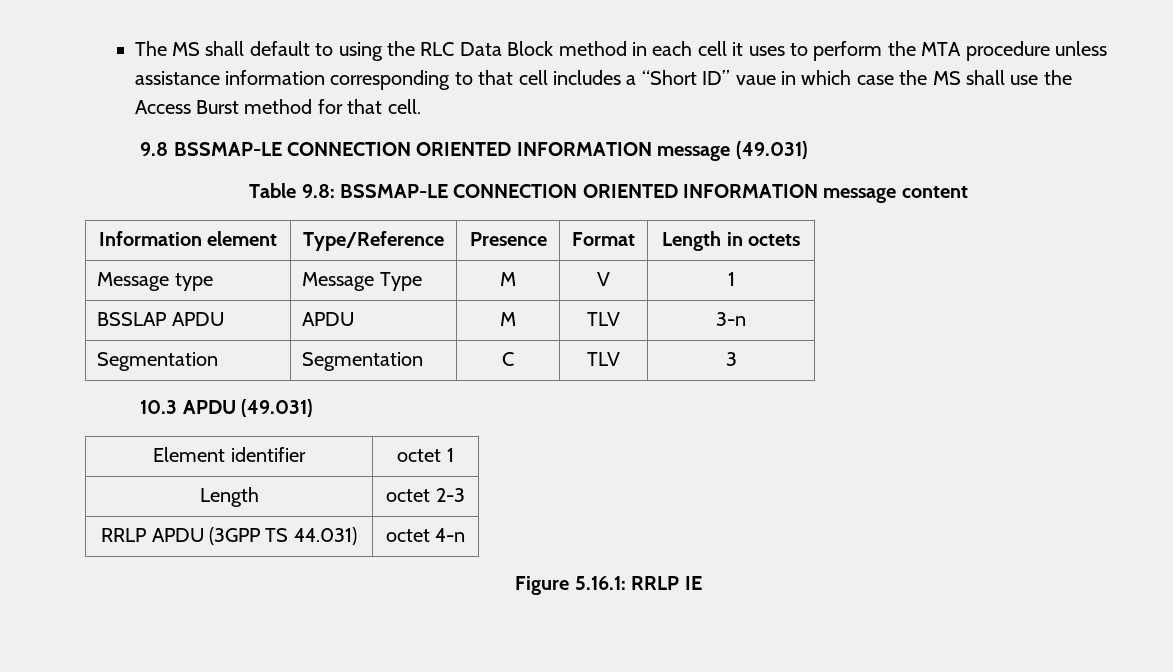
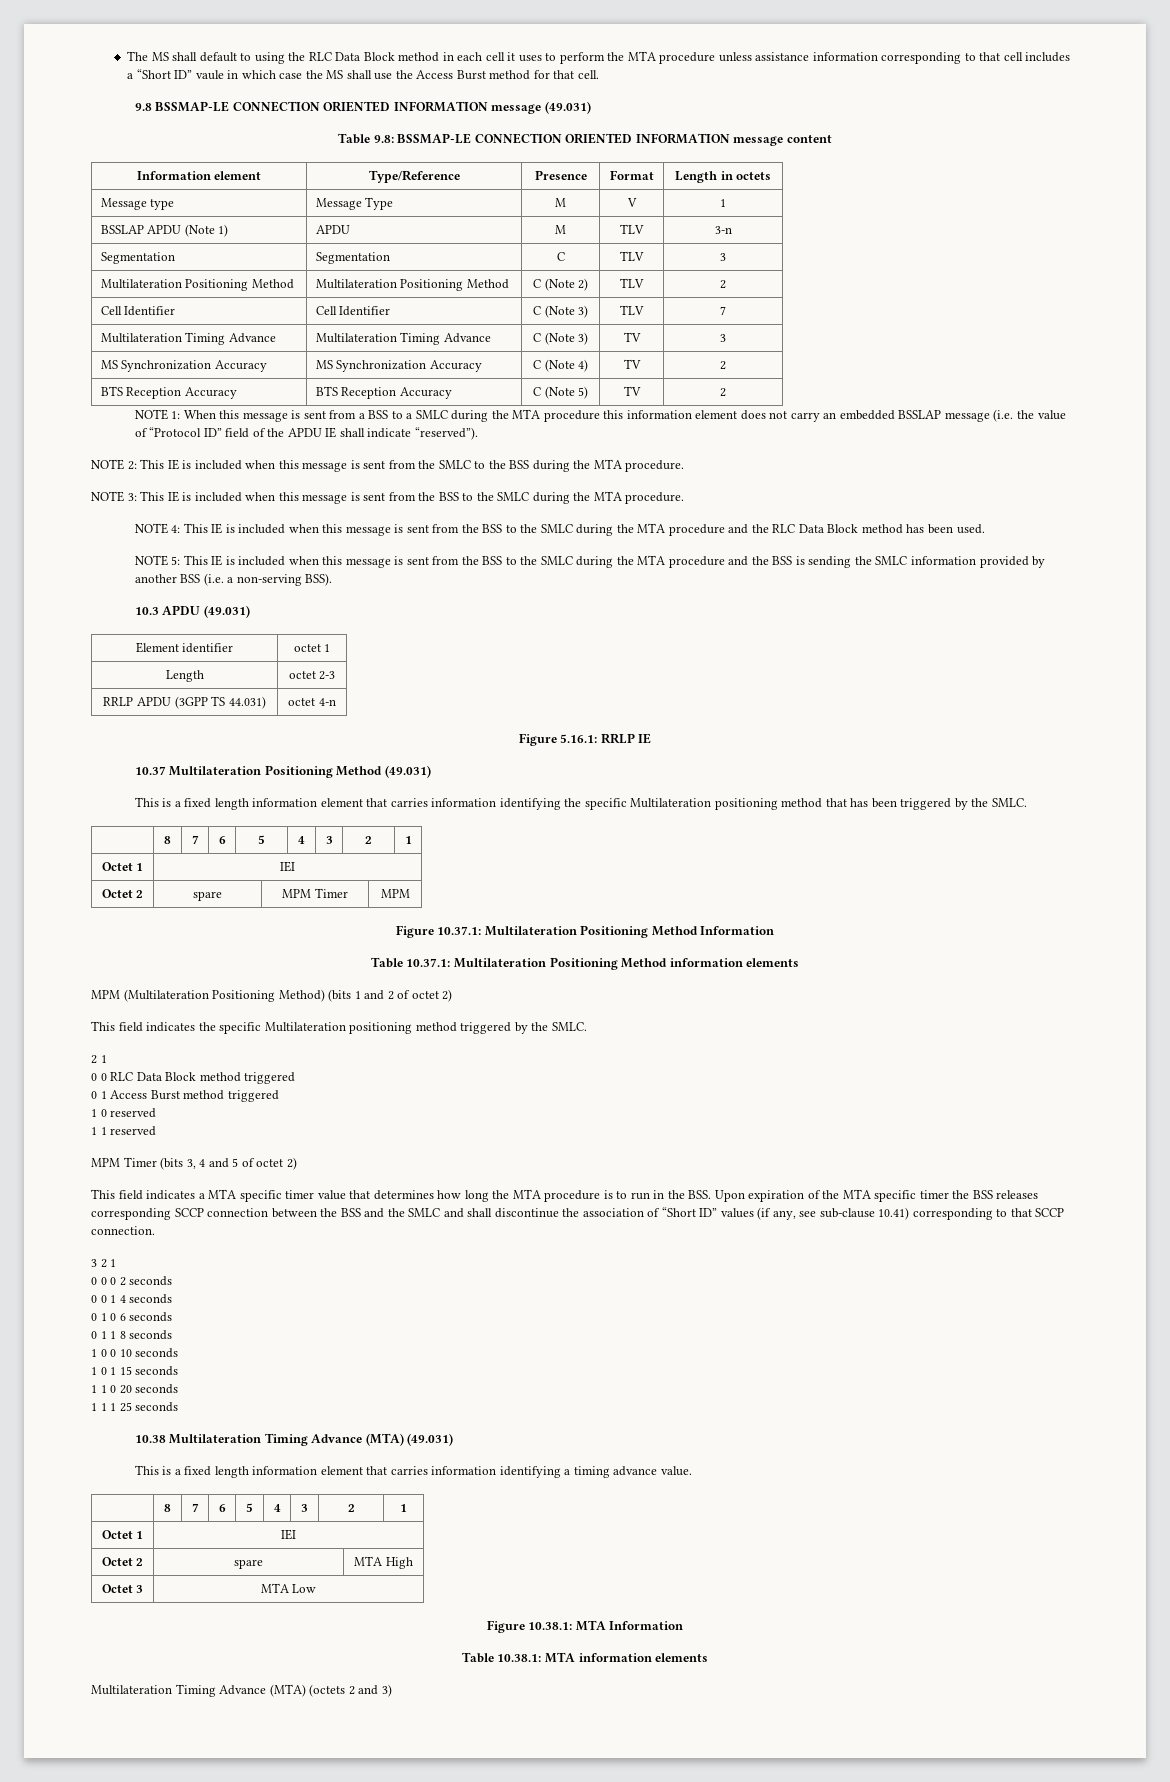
[735,75,776,85] vaue -> [195,70,224,80] vaule
(224, 319) none -> [184,224,229,237] (Note 1)
(737, 359) none -> [100,279,294,291] [315,279,509,291] [532,278,589,291] [620,278,644,288] [720,280,726,289] [100,306,176,316] [315,306,391,316] [532,305,589,318] [620,305,644,315] [720,306,726,315] [100,332,276,345] [315,332,491,345] [532,332,589,345] [623,332,641,342] [720,334,726,342] [100,360,267,372] [315,360,482,372] [532,359,589,372] [623,359,641,369] [720,361,726,370] [100,386,237,399] [315,386,452,399] [532,386,589,399] [623,386,641,396] [720,388,726,397] [134,409,1066,422] [134,427,478,440] [91,459,685,472] [91,491,685,504] [134,523,985,536] [134,555,1046,568] [134,573,333,586] // Multilateration Positioning Method | Multilateration Positioning Method | C (Note 2) | TLV | 2 // Cell Identifier | Cell Identifier | C (Note 3) | TLV | 7 // Multilateration Timing Advance | Multilateration Timing Advance | C (Note 3) | TV | 3 // MS Synchronization Accuracy | MS Synchronization Accuracy | C (Note 4) | TV | 2 // BTS Reception Accuracy | BTS Reception Accuracy | C (Note 5) | TV | 2 // NOTE 1: When this message is sent from a BSS to a SMLC during the MTA procedure this information element does not carry an embedded BSSLAP message (i.e. the value of “Protocol ID” field of the APDU IE shall indicate “reserved”). // NOTE 2: This IE is included when this message is sent from the SMLC to the BSS during the MTA procedure. // NOTE 3: This IE is included when this message is sent from the BSS to the SMLC during the MTA procedure. // NOTE 4: This IE is included when this message is sent from the BSS to the SMLC during the MTA procedure and the RLC Data Block method has been used. // NOTE 5: This IE is included when this message is sent from the BSS to the SMLC during the MTA procedure and the BSS is sending the SMLC information provided by another BSS (i.e. a non-serving BSS).
(702, 583) none -> [134,765,431,778] [134,797,1027,810] [164,836,171,844] [191,835,199,844] [218,836,226,844] [258,835,265,844] [298,836,305,844] [325,836,333,844] [365,836,372,844] [404,836,412,844] [101,862,144,871] [280,861,295,872] [101,889,144,898] [193,891,222,901] [282,888,348,898] [380,889,410,898] [395,925,775,938] [370,957,800,970] [91,989,453,1002] [91,1021,587,1034] [91,1055,107,1064] [91,1072,296,1084] [91,1090,279,1102] [91,1108,157,1118] [91,1126,157,1136] [91,1157,297,1170] [91,1189,1039,1202] [91,1207,1065,1220] [91,1226,155,1235] [91,1259,117,1268] [91,1276,173,1286] [91,1294,173,1304] [91,1312,173,1322] [91,1330,173,1340] [91,1348,179,1358] [91,1366,179,1376] [91,1384,179,1394] [91,1402,179,1412] [134,1433,454,1446] [134,1465,692,1478] [164,1504,171,1512] [191,1503,199,1512] [218,1504,226,1512] [246,1503,253,1512] [273,1504,281,1512] [301,1504,308,1512] [347,1504,355,1512] [400,1504,407,1512] [101,1530,144,1539] [281,1529,296,1540] [101,1557,144,1566] [234,1559,263,1569] [354,1556,413,1569] [101,1584,144,1593] [260,1583,317,1593] [486,1620,684,1633] [461,1652,709,1663] [91,1684,392,1697] // 10.37 Multilateration Positioning Method (49.031) // This is a fixed length information element that carries information identifying the specific Multilateration positioning method that has been triggered by the SMLC. // | 8 | 7 | 6 | 5 | 4 | 3 | 2 | 1 // Octet 1 | IEI // Octet 2 | spare | MPM Timer | MPM // Figure 10.37.1: Multilateration Positioning Method Information // Table 10.37.1: Multilateration Positioning Method information elements // MPM (Multilateration Positioning Method) (bits 1 and 2 of octet 2) // This field indicates the specific Multilateration positioning method triggered by the SMLC. // 2 1 // 0 0 RLC Data Block method triggered // 0 1 Access Burst method triggered // 1 0 reserved // 1 1 reserved // MPM Timer (bits 3, 4 and 5 of octet 2) // This field indicates a MTA specific timer value that determines how long the MTA procedure is to run in the BSS. Upon expiration of the MTA specific timer the BSS releases corresponding SCCP connection between the BSS and the SMLC and shall discontinue the association of “Short ID” values (if any, see sub-clause 10.41) corresponding to that SCCP connection. // 3 2 1 // 0 0 0 2 seconds // 0 0 1 4 seconds // 0 1 0 6 seconds // 0 1 1 8 seconds // 1 0 0 10 seconds // 1 0 1 15 seconds // 1 1 0 20 seconds // 1 1 1 25 seconds // 10.38 Multilateration Timing Advance (MTA) (49.031) // This is a fixed length information element that carries information identifying a timing advance value. // | 8 | 7 | 6 | 5 | 4 | 3 | 2 | 1 // Octet 1 | IEI // Octet 2 | spare | MTA High // Octet 3 | MTA Low // Figure 10.38.1: MTA Information // Table 10.38.1: MTA information elements // Multilateration Timing Advance (MTA) (octets 2 and 3)

